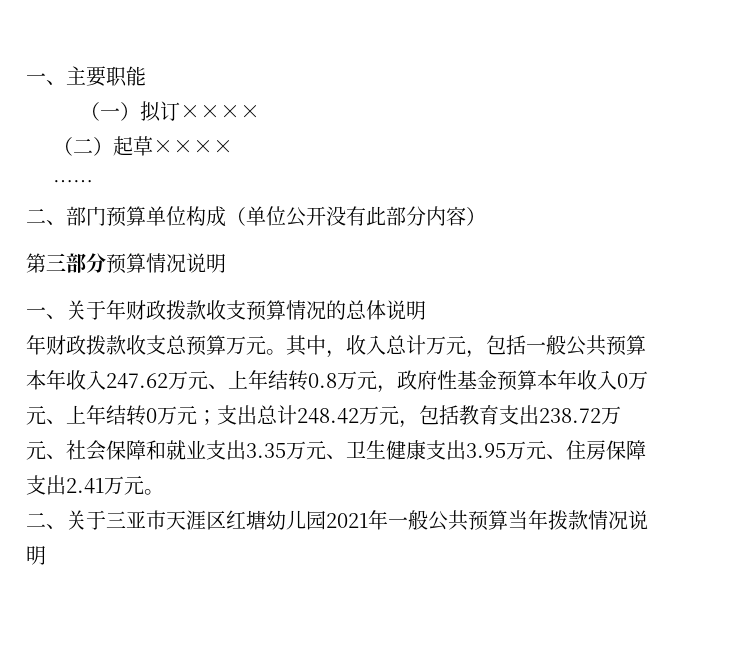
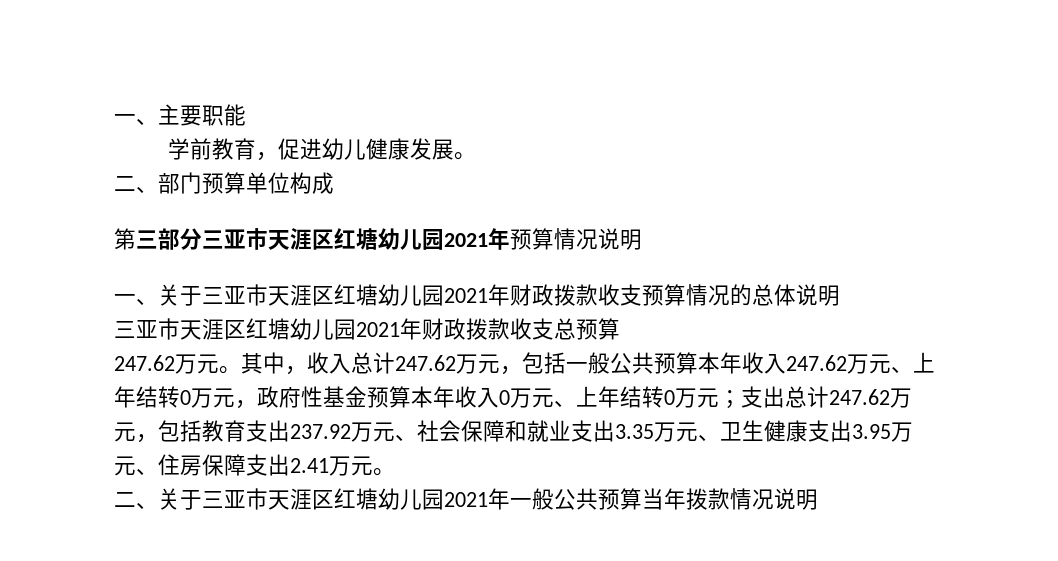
[79,101,260,122] [52,136,233,156] [52,180,93,189] （一）拟订×××× // （二）起草×××× // …… -> [167,138,476,161] 学前教育，促进幼儿健康发展。
[226,206,486,227] [26,253,106,273] （单位公开没有此部分内容） // 第三部分 -> [114,228,510,250] // 第三部分三亚市天涯区红塘幼儿园2021年
(106, 310) none -> [202,284,488,306] 三亚市天涯区红塘幼儿园2021
(426, 310) none -> [114,318,400,340] 三亚市天涯区红塘幼儿园2021
(226, 345) none -> [114,355,175,371] // 247.62
(426, 345) none -> [395,355,456,371] 247.62
[308,373,337,388] 0.8 -> [180,390,191,405] 0
[297,408,359,424] 248.42 -> [829,389,890,405] 247.62
[539,408,601,423] 238.72 -> [290,424,351,439] 237.92

